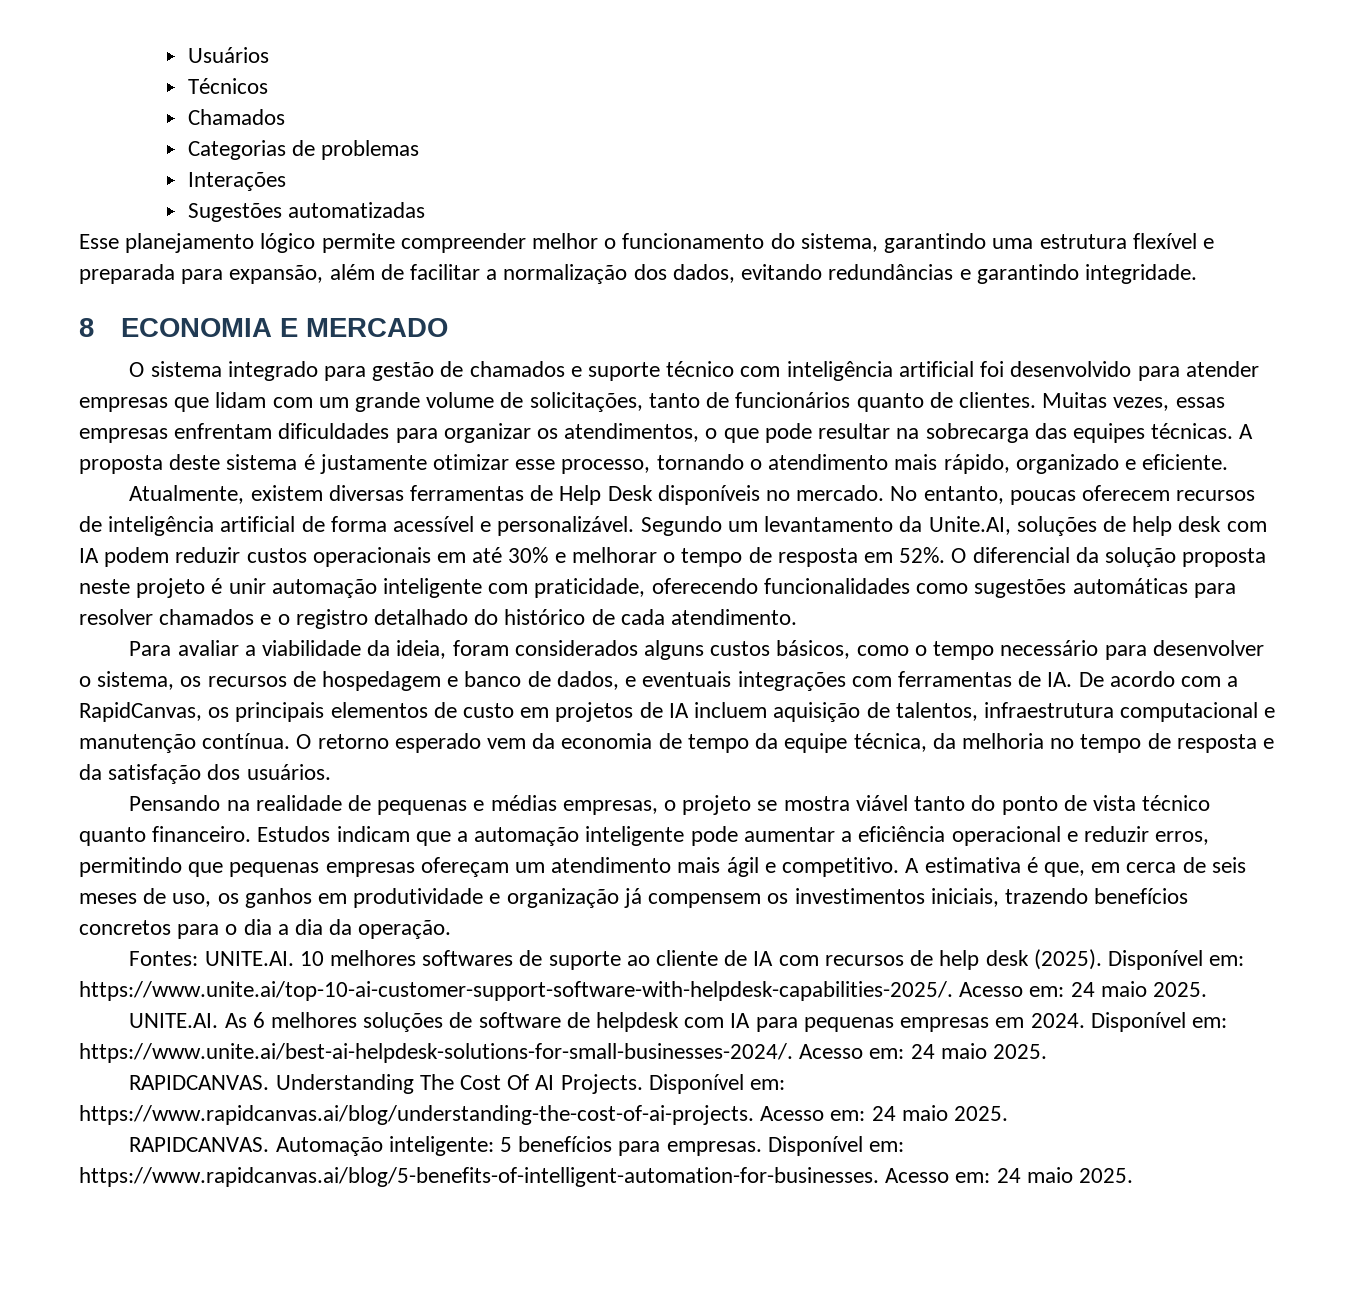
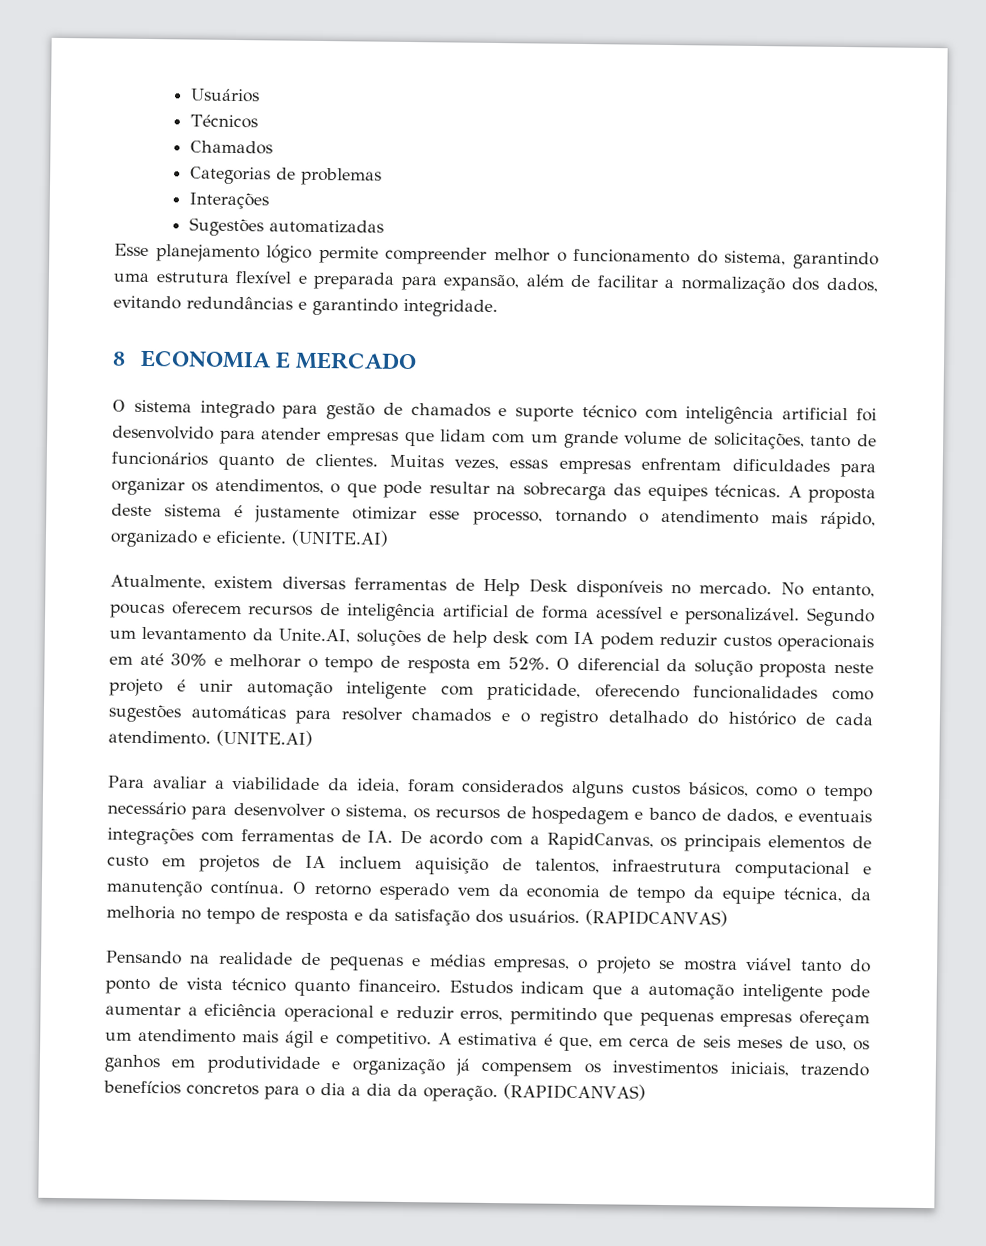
(1229, 462) none -> [291,529,389,547] (UNITE.AI)
(798, 617) none -> [216,729,313,747] (UNITE.AI)
(331, 772) none -> [585,909,728,927] (RAPIDCANVAS)
[129,949,1245,970] [79,981,1208,1001] [129,1012,1227,1032] [79,1043,1048,1063] [129,1074,786,1094] [79,1105,1009,1125] [129,1136,905,1156] [79,1167,1134,1187] // Fontes: UNITE.AI. 10 melhores softwares de suporte ao cliente de IA com recursos de help desk (2025). Disponível em: https://www.unite.ai/top-10-ai-customer-support-software-with-helpdesk-capabilities-2025/. Acesso em: 24 maio 2025. // UNITE.AI. As 6 melhores soluções de software de helpdesk com IA para pequenas empresas em 2024. Disponível em: https://www.unite.ai/best-ai-helpdesk-solutions-for-small-businesses-2024/. Acesso em: 24 maio 2025. // RAPIDCANVAS. Understanding The Cost Of AI Projects. Disponível em: https://www.rapidcanvas.ai/blog/understanding-the-cost-of-ai-projects. Acesso em: 24 maio 2025. // RAPIDCANVAS. Automação inteligente: 5 benefícios para empresas. Disponível em: https://www.rapidcanvas.ai/blog/5-benefits-of-intelligent-automation-for-businesses. Acesso em: 24 maio 2025. -> [503,1083,646,1101] (RAPIDCANVAS)

